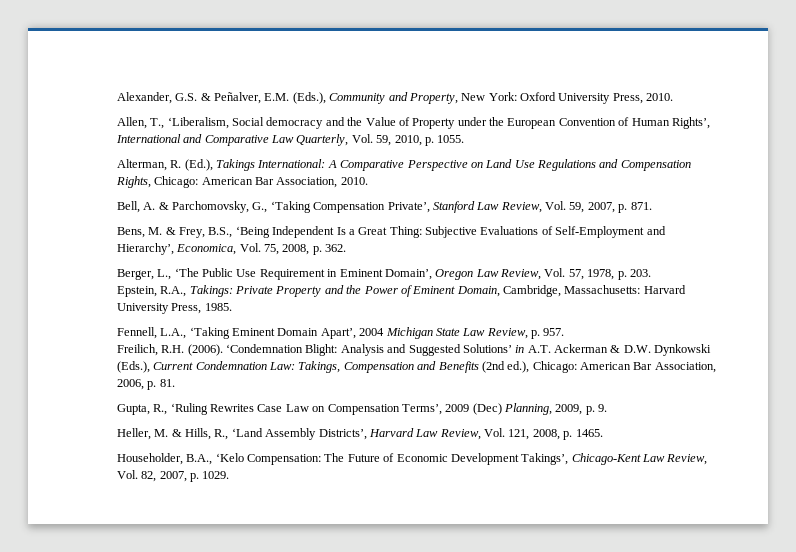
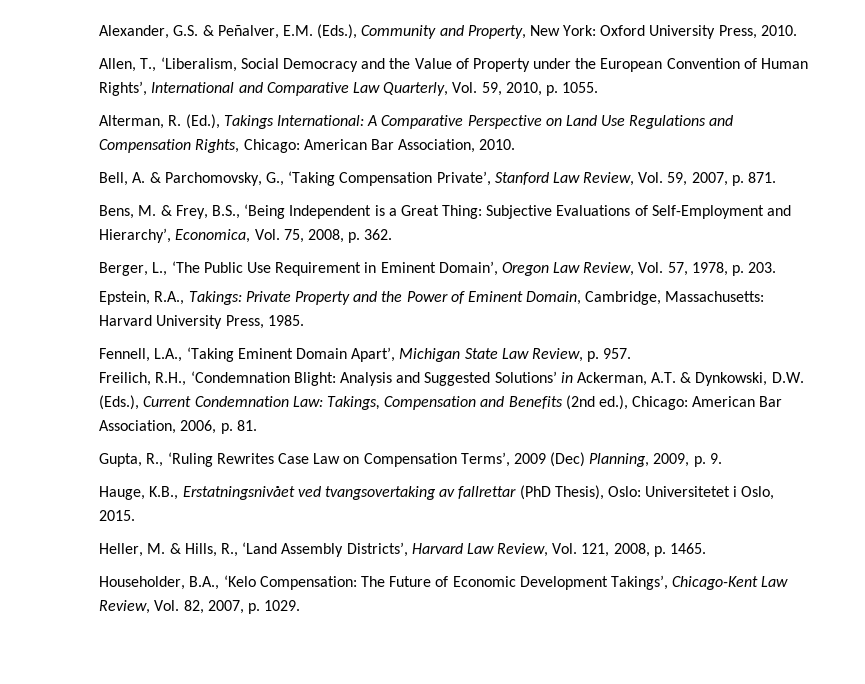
[266,117,324,129] democracy -> [282,58,358,72] Democracy
[336,227,346,235] Is -> [374,205,385,216] is
[359,328,385,336] 2004 -> (396, 354) none
[161,344,223,356] R.H. (2006). -> [155,372,187,386] R.H.,
[527,344,712,356] A.T. Ackerman & D.W. Dynkowski -> [576,372,804,386] Ackerman, A.T. & Dynkowski, D.W.
(608, 408) none -> [99,485,775,500] [99,510,136,521] // Hauge, K.B., Erstatningsnivået ved tvangsovertaking av fallrettar (PhD Thesis), Oslo: Universitetet i Oslo, 2015.

